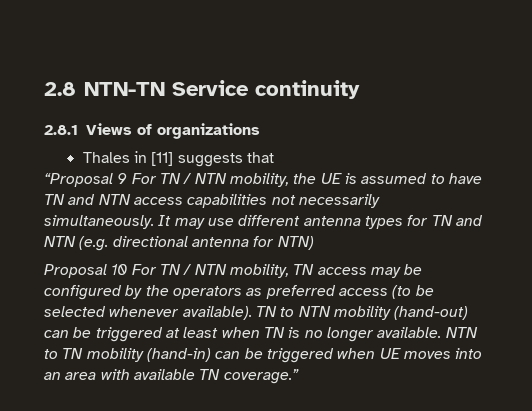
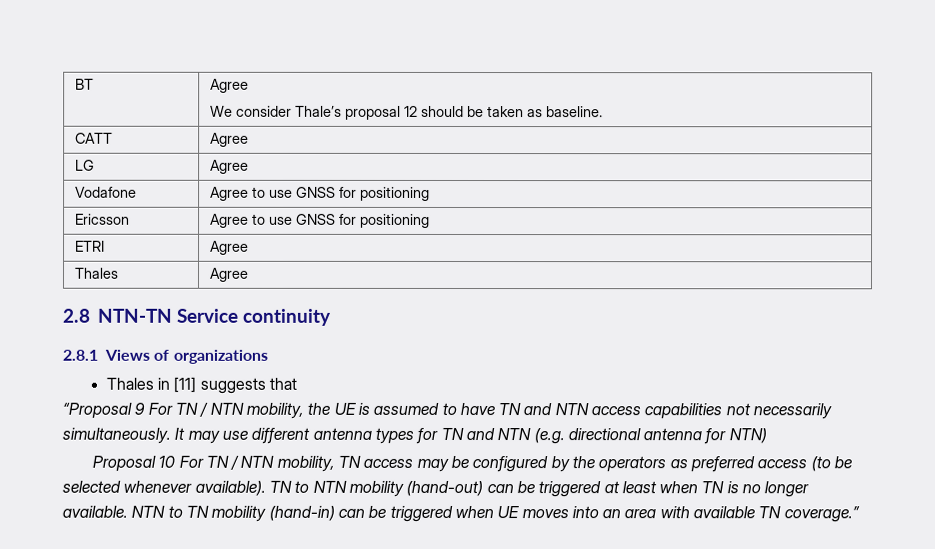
(44, 89) none -> [74,78,94,90] [209,78,249,93] [209,105,603,120] [74,132,113,144] [209,132,249,147] [74,159,95,171] [209,159,249,174] [74,186,137,198] [209,186,430,201] [74,213,130,225] [209,213,430,228] [74,240,105,252] [209,240,249,255] [73,267,119,279] [208,267,249,282] BT | Agree // We consider Thale’s proposal 12 should be taken as baseline. // CATT | Agree // LG | Agree // Vodafone | Agree to use GNSS for positioning // Ericsson | Agree to use GNSS for positioning // ETRI | Agree // Thales | Agree //

